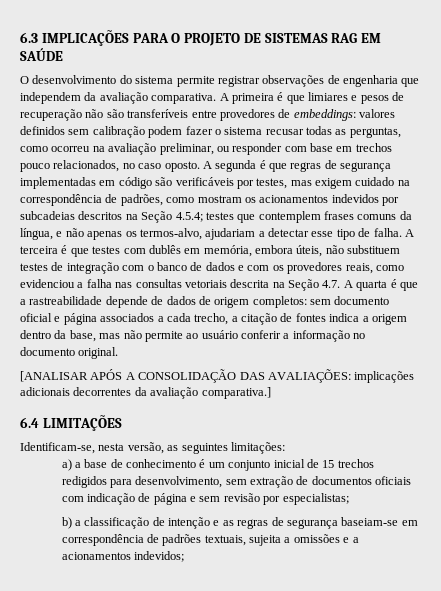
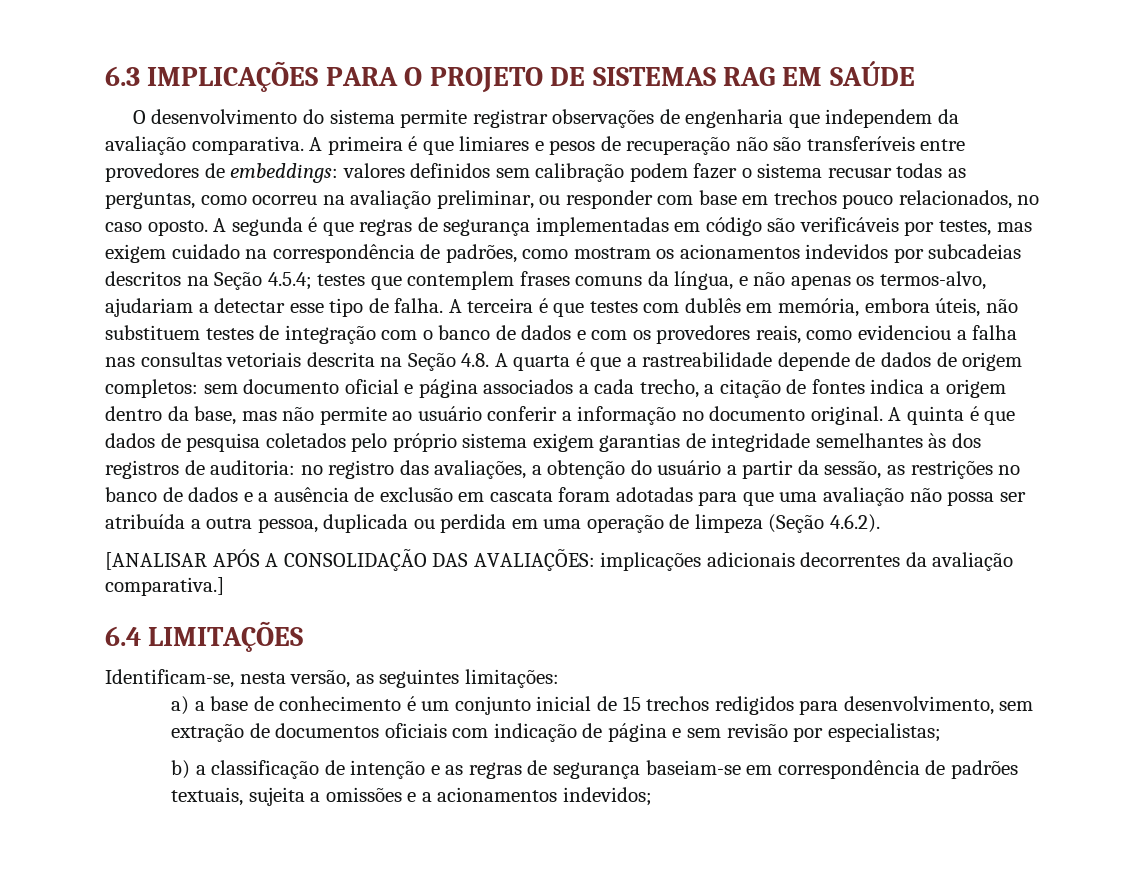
[322,280,341,288] 4.7. -> [461,353,490,367] 4.8.
(119, 353) none -> [888,406,1016,425] [105,433,981,452] [105,460,1021,479] [105,487,1026,506] [105,514,880,533] A quinta é que dados de pesquisa coletados pelo próprio sistema exigem garantias de integridade semelhantes às dos registros de auditoria: no registro das avaliações, a obtenção do usuário a partir da sessão, as restrições no banco de dados e a ausência de exclusão em cascata foram adotadas para que uma avaliação não possa ser atribuída a outra pessoa, duplicada ou perdida em uma operação de limpeza (Seção 4.6.2).

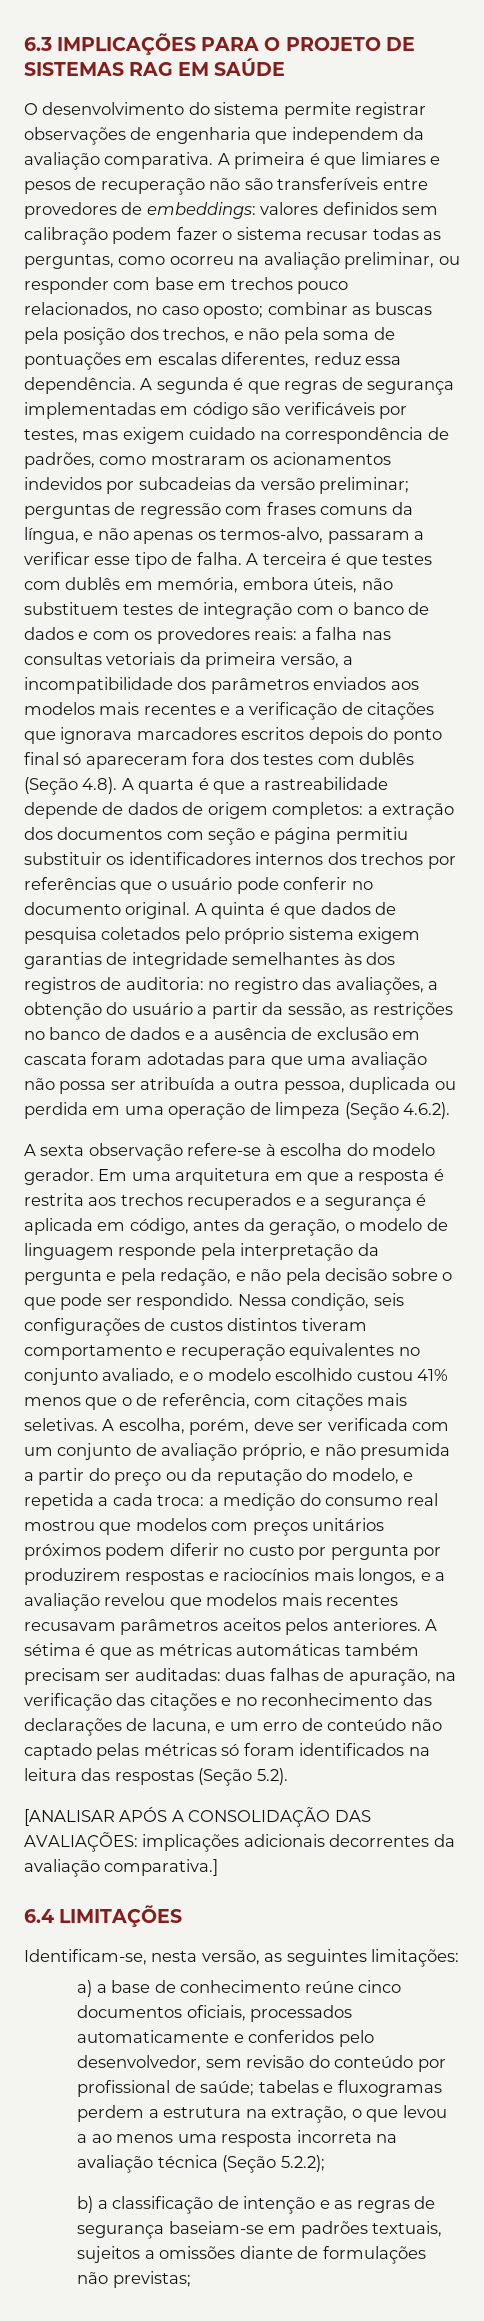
[147,220,208,236] oposto. -> [203,302,432,319] [24,327,395,345] [24,352,402,370] [24,377,136,394] oposto; combinar as buscas pela posição dos trechos, e não pela soma de pontuações em escalas diferentes, reduz essa dependência.
[573,247,651,259] mostram -> [150,454,246,465] mostraram
[105,271,515,290] descritos na Seção 4.5.4; testes que contemplem -> [235,477,410,494] [24,502,263,519] da versão preliminar; perguntas de regressão com
[105,298,286,317] ajudariam a detectar -> [327,531,425,544] [24,552,90,565] passaram a verificar
[755,325,952,344] reais, como evidenciou -> [254,627,298,640] reais:
[306,352,490,371] descrita na Seção 4.8. -> [179,652,354,669] [24,677,419,694] [24,702,435,720] [24,727,442,744] [24,752,415,769] [24,777,118,795] da primeira versão, a incompatibilidade dos parâmetros enviados aos modelos mais recentes e a verificação de citações que ignorava marcadores escritos depois do ponto final só apareceram fora dos testes com dublês (Seção 4.8).
[203,379,1006,398] [105,406,677,425] sem documento oficial e página associados a cada trecho, a citação de fontes indica a origem dentro da base, mas não permite ao usuário conferir a informação -> [367,803,455,820] [24,827,408,845] [24,852,456,869] [24,877,348,894] a extração dos documentos com seção e página permitiu substituir os identificadores internos dos trechos por referências que o usuário pode conferir
(880, 523) none -> [24,1143,436,1161] [24,1168,444,1185] [24,1193,427,1211] [24,1218,448,1236] [24,1243,379,1261] [24,1268,453,1286] [24,1293,404,1311] [24,1318,367,1336] [24,1343,420,1361] [24,1368,449,1385] [24,1393,408,1411] [24,1418,450,1435] [24,1443,451,1461] [24,1468,414,1486] [24,1493,438,1511] [24,1518,385,1536] [24,1543,442,1560] [24,1568,446,1585] [24,1593,399,1611] [24,1618,438,1635] [24,1643,419,1660] [24,1668,457,1686] [24,1693,432,1711] [24,1718,442,1736] [24,1743,430,1760] [24,1768,288,1786] // A sexta observação refere-se à escolha do modelo gerador. Em uma arquitetura em que a resposta é restrita aos trechos recuperados e a segurança é aplicada em código, antes da geração, o modelo de linguagem responde pela interpretação da pergunta e pela redação, e não pela decisão sobre o que pode ser respondido. Nessa condição, seis configurações de custos distintos tiveram comportamento e recuperação equivalentes no conjunto avaliado, e o modelo escolhido custou 41% menos que o de referência, com citações mais seletivas. A escolha, porém, deve ser verificada com um conjunto de avaliação próprio, e não presumida a partir do preço ou da reputação do modelo, e repetida a cada troca: a medição do consumo real mostrou que modelos com preços unitários próximos podem diferir no custo por pergunta por produzirem respostas e raciocínios mais longos, e a avaliação revelou que modelos mais recentes recusavam parâmetros aceitos pelos anteriores. A sétima é que as métricas automáticas também precisam ser auditadas: duas falhas de apuração, na verificação das citações e no reconhecimento das declarações de lacuna, e um erro de conteúdo não captado pelas métricas só foram identificados na leitura das respostas (Seção 5.2).
[406,696,1034,715] [171,723,941,742] é um conjunto inicial de 15 trechos redigidos para desenvolvimento, sem extração de documentos oficiais com indicação de página e sem revisão por especialistas; -> [304,1980,402,1993] [77,2005,353,2022] [77,2030,374,2047] [77,2055,446,2072] [77,2080,442,2097] [77,2105,447,2123] [77,2130,398,2147] [77,2155,325,2173] reúne cinco documentos oficiais, processados automaticamente e conferidos pelo desenvolvedor, sem revisão do conteúdo por profissional de saúde; tabelas e fluxogramas perdem a estrutura na extração, o que levou a ao menos uma resposta incorreta na avaliação técnica (Seção 5.2.2);
[777,760,946,779] correspondência de -> (297, 2229) none
[248,787,305,806] sujeita -> [77,2246,141,2263] sujeitos
[407,787,652,806] e a acionamentos indevidos; -> [239,2246,426,2264] [77,2271,191,2288] diante de formulações não previstas;

